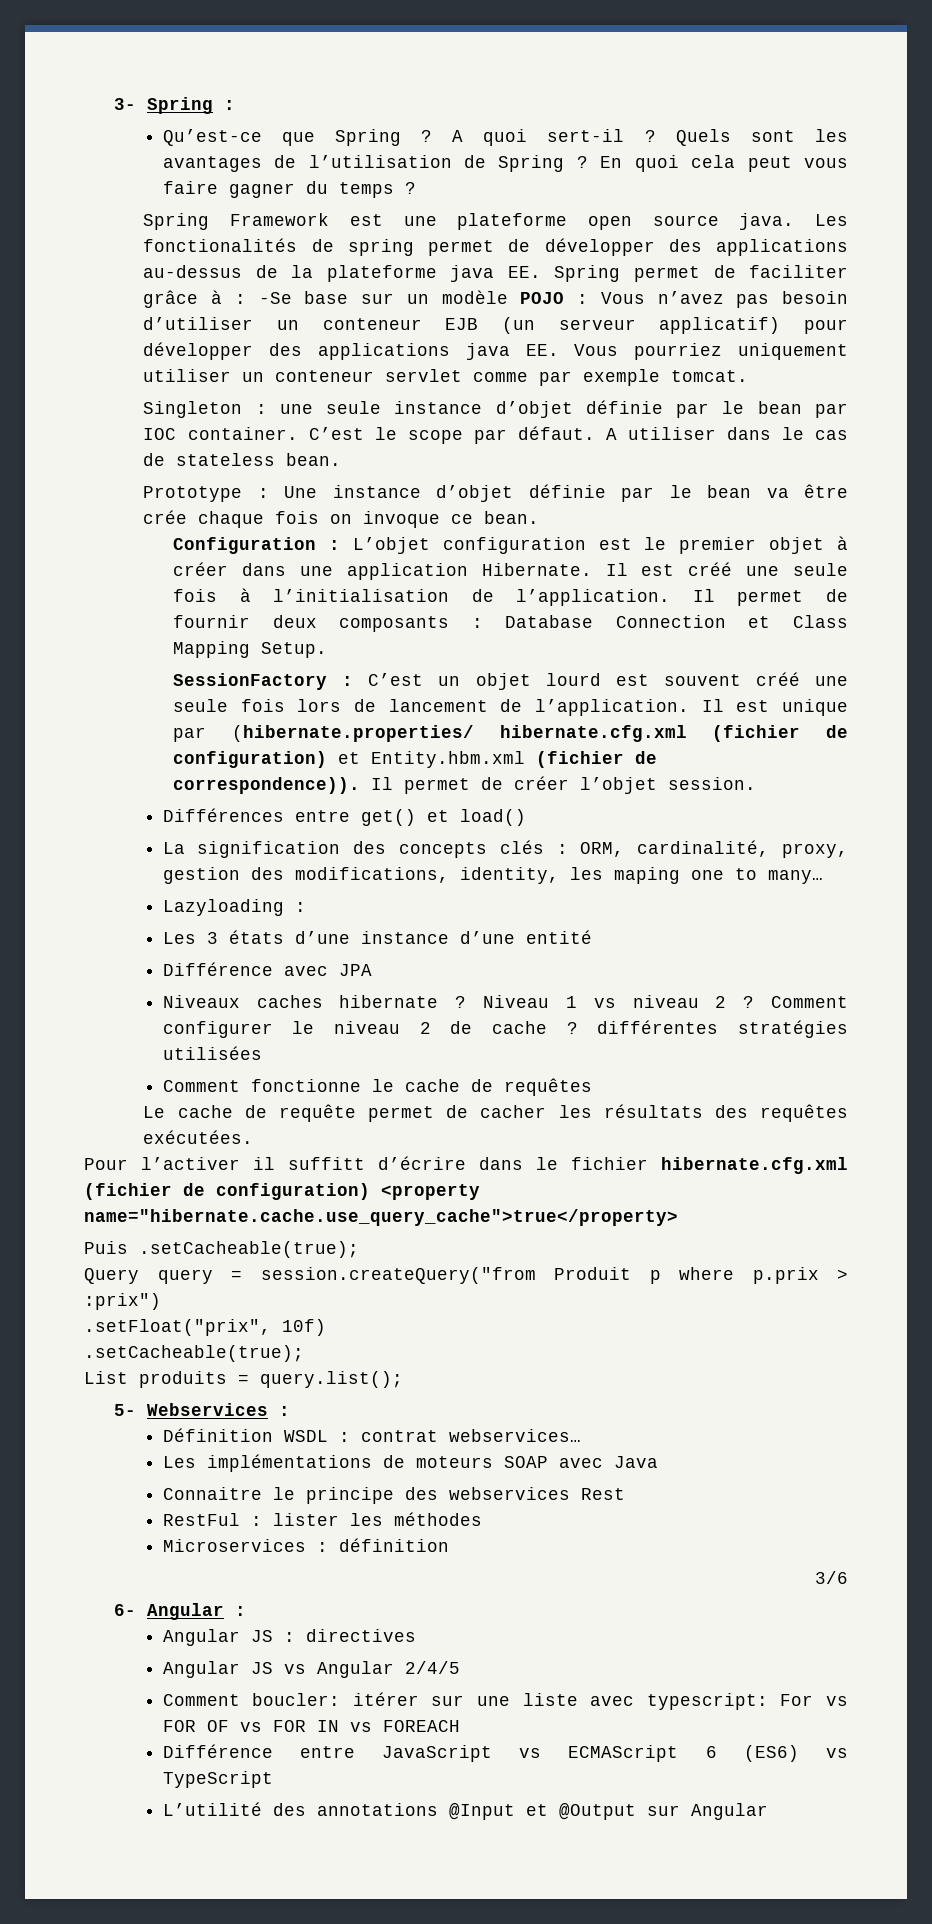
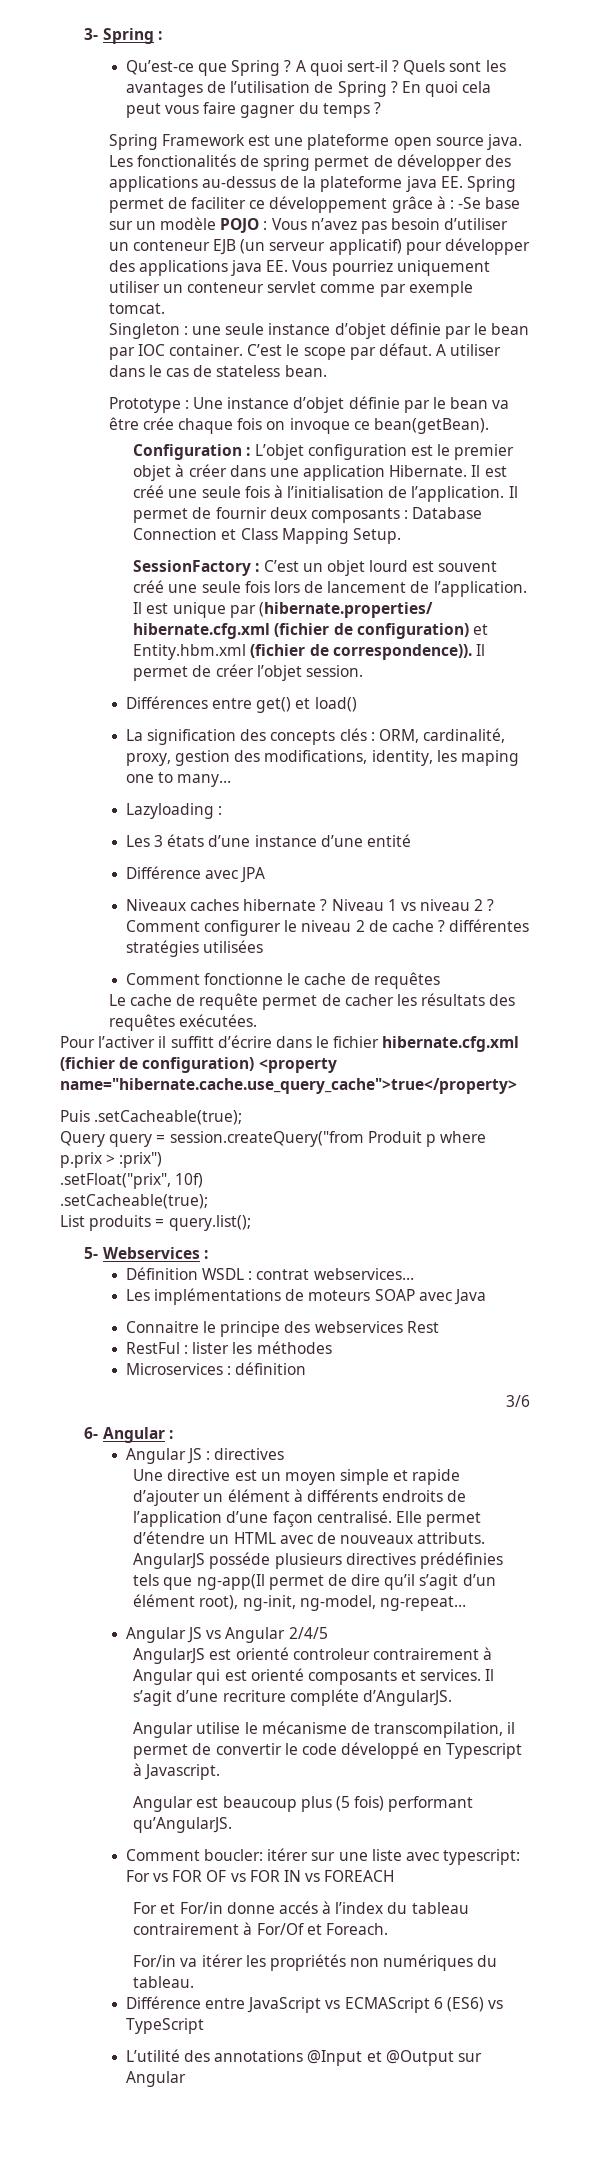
(848, 271) none -> [249,196,388,213] ce développement
[484,511,540,524] bean. -> [374,418,490,434] bean(getBean).
(416, 1635) none -> [133,1469,461,1485] [133,1489,467,1506] [133,1510,482,1527] [133,1531,486,1544] [133,1552,503,1569] [133,1574,496,1590] [133,1594,466,1611] // Une directive est un moyen simple et rapide d’ajouter un élément à différents endroits de l’application d’une façon centralisé. Elle permet d’étendre un HTML avec de nouveaux attributs. AngularJS posséde plusieurs directives prédéfinies tels que ng-app(Il permet de dire qu’il s’agit d’un élément root), ng-init, ng-model, ng-repeat…
(460, 1667) none -> [133,1647,493,1664] [133,1668,495,1685] [133,1689,452,1706] [133,1721,516,1738] [133,1742,523,1759] [133,1763,221,1780] [133,1796,474,1812] [133,1817,233,1833] // AngularJS est orienté controleur contrairement à Angular qui est orienté composants et services. Il s’agit d’une recriture compléte d’AngularJS. // Angular utilise le mécanisme de transcompilation, il permet de convertir le code développé en Typescript à Javascript. // Angular est beaucoup plus (5 fois) performant qu’AngularJS.
(460, 1726) none -> [133,1901,469,1914] [133,1922,388,1935] [133,1954,498,1971] [133,1976,195,1988] // For et For/in donne accés à l’index du tableau contrairement à For/Of et Foreach. // For/in va itérer les propriétés non numériques du tableau.

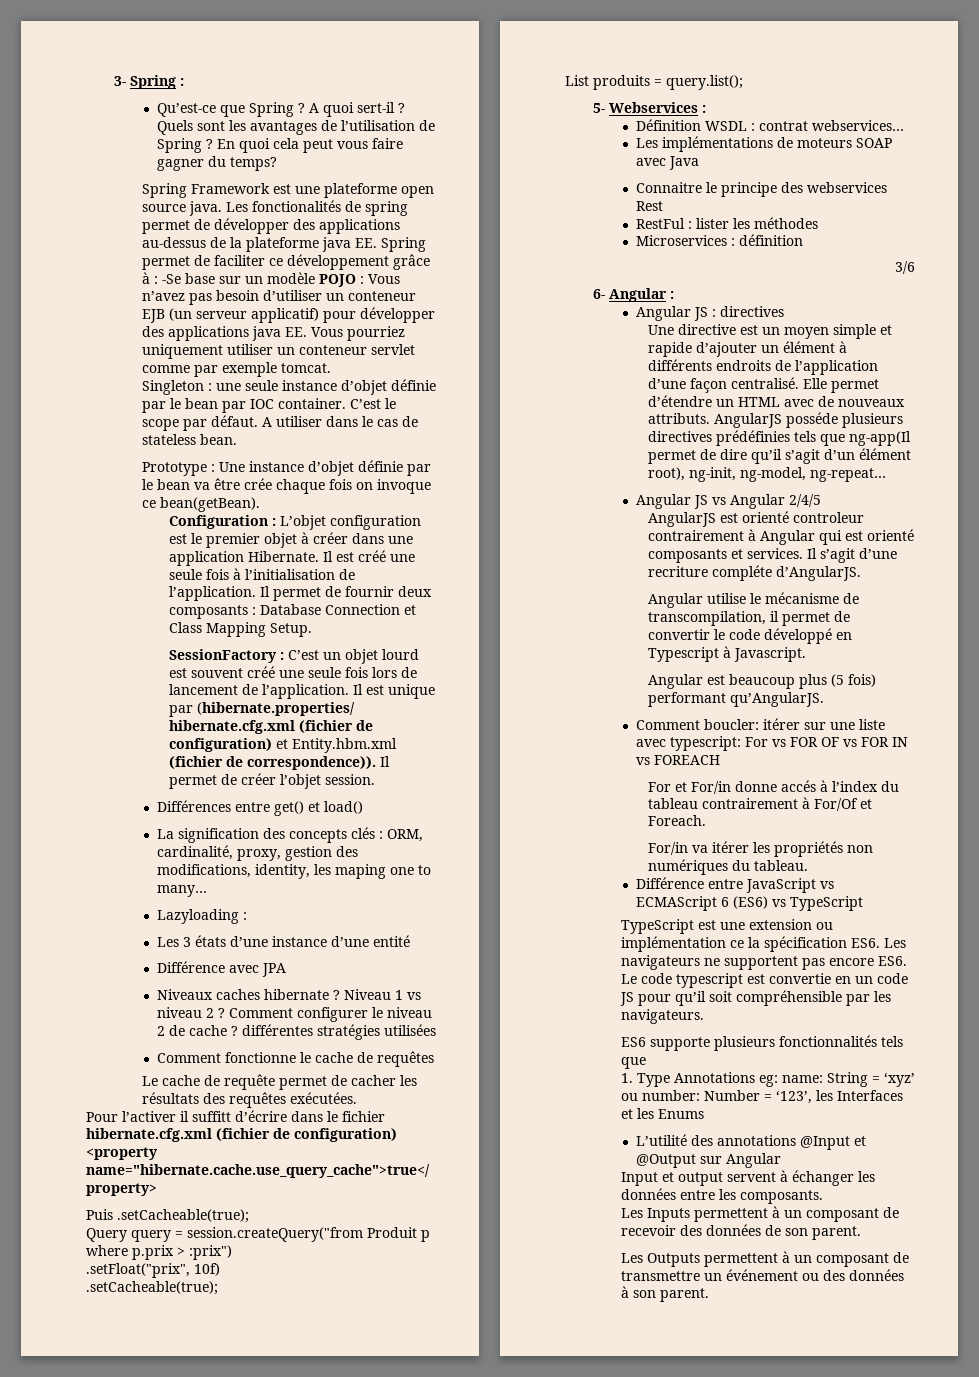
[322,102,381,118] temps ? -> [229,157,277,171] temps?
(204, 2026) none -> [620,919,833,934] [620,936,906,952] [620,955,907,970] [620,973,908,988] [619,990,891,1006] [620,1009,704,1024] [620,1035,903,1051] [620,1057,646,1069] [620,1072,915,1087] [620,1090,903,1104] [620,1108,704,1119] // TypeScript est une extension ou implémentation ce la spécification ES6. Les navigateurs ne supportent pas encore ES6. Le code typescript est convertie en un code JS pour qu’il soit compréhensible par les navigateurs. // ES6 supporte plusieurs fonctionnalités tels que // 1. Type Annotations eg: name: String = ‘xyz’ ou number: Number = ‘123’, les Interfaces et les Enums
(186, 2079) none -> [620,1170,875,1186] [620,1188,823,1204] [620,1206,899,1222] [620,1224,861,1240] [620,1251,909,1267] [620,1269,904,1281] [620,1286,709,1302] // Input et output servent à échanger les données entre les composants. // Les Inputs permettent à un composant de recevoir des données de son parent. // Les Outputs permettent à un composant de transmettre un événement ou des données à son parent.

